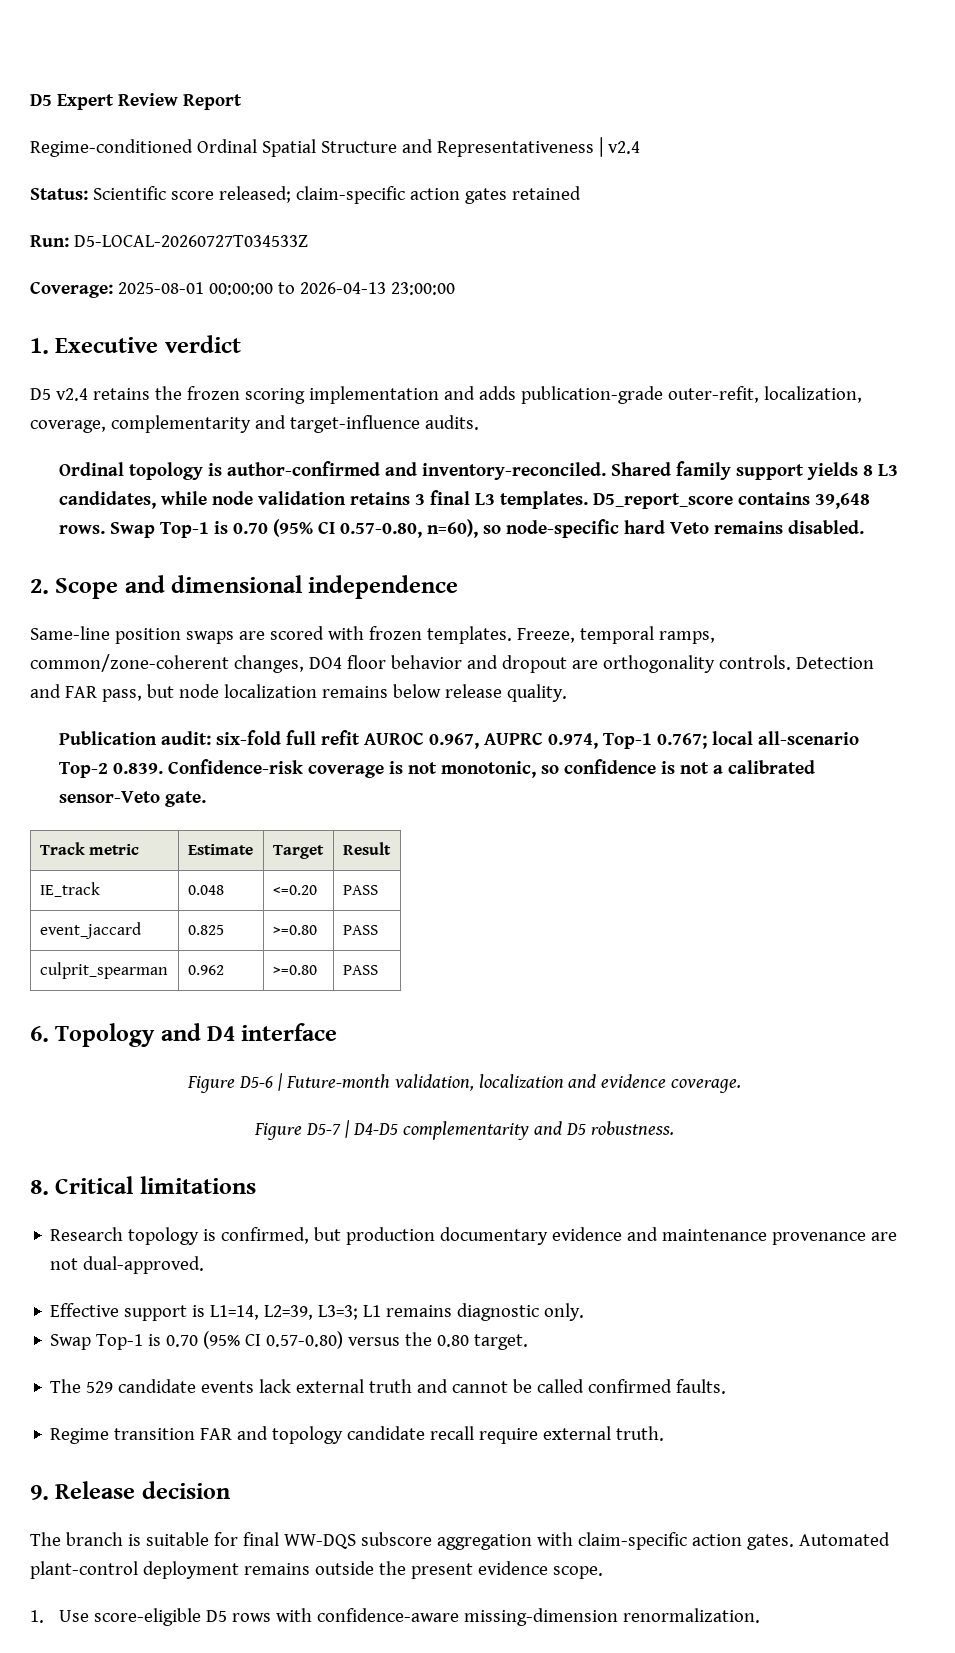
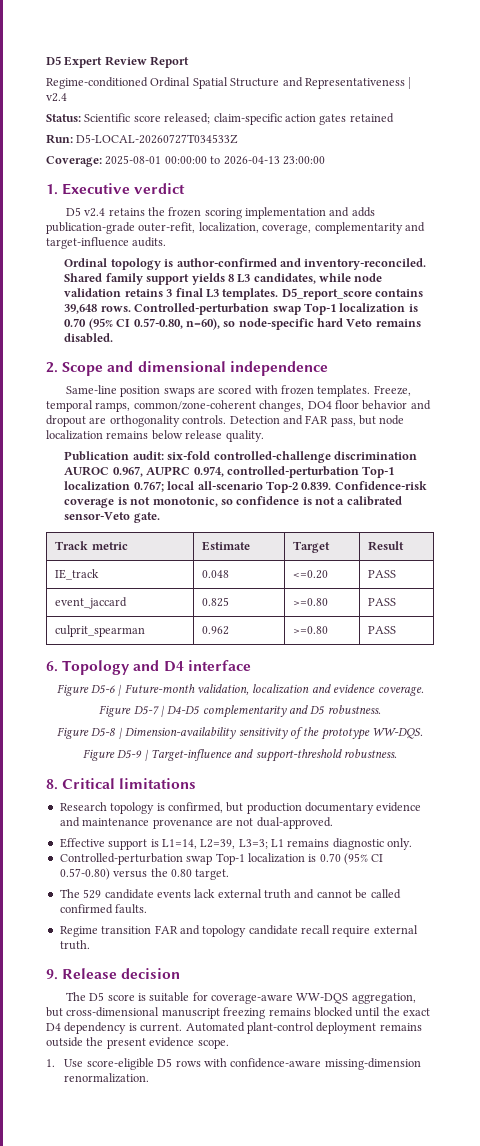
[109,522,209,538] Swap Top-1 -> [134,303,406,315] Controlled-perturbation swap Top-1 localization
[285,730,360,745] full refit -> [213,451,417,463] controlled-challenge discrimination
[602,733,652,749] Top-1 -> [226,466,395,478] [64,481,131,491] controlled-perturbation Top-1 localization
(674, 1128) none -> [57,727,423,740] [82,749,398,762] // Figure D5-8 | Dimension-availability sensitivity of the prototype WW-DQS. // Figure D5-9 | Target-influence and support-threshold robustness.
[50,1334,144,1350] Swap Top-1 -> [59,853,305,865] Controlled-perturbation swap Top-1 localization
[65,1532,123,1546] branch -> [89,992,135,1001] D5 score
[242,1532,794,1550] final WW-DQS subscore aggregation with claim-specific action gates. -> [211,993,416,1004] [46,1007,430,1019] [46,1022,183,1034] coverage-aware WW-DQS aggregation, but cross-dimensional manuscript freezing remains blocked until the exact D4 dependency is current.

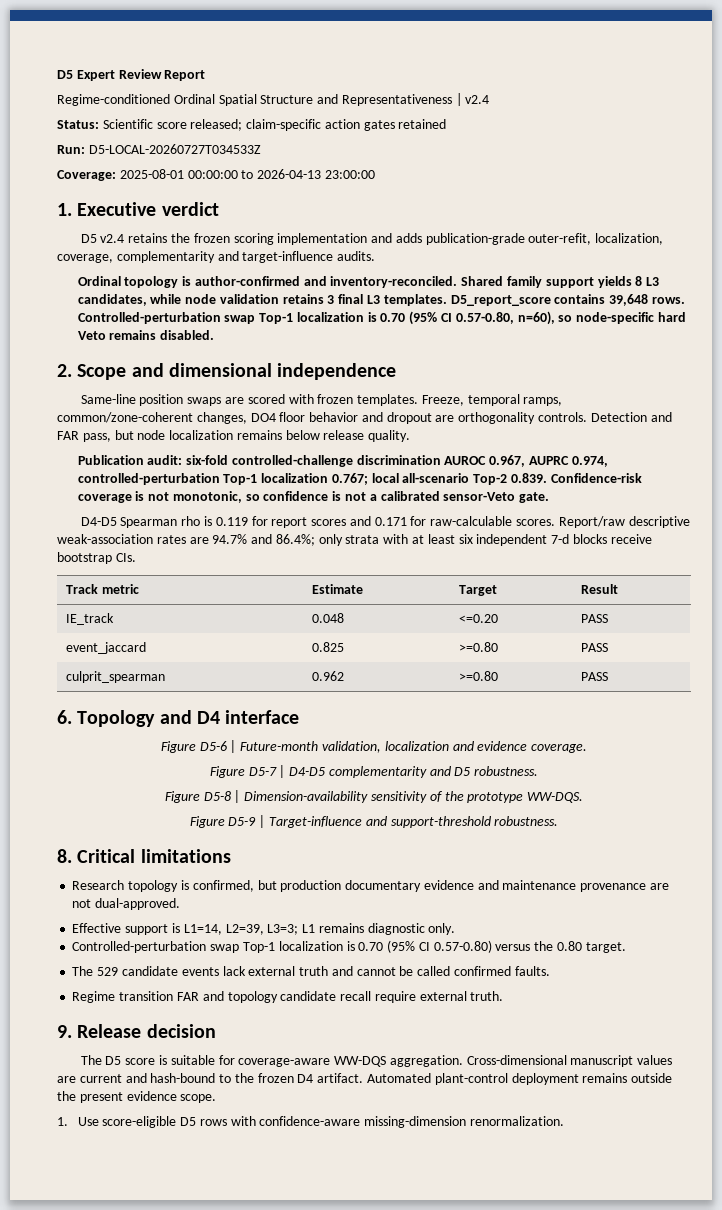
(160, 517) none -> [80,516,690,528] [57,534,652,546] [57,552,136,564] // D4-D5 Spearman rho is 0.119 for report scores and 0.171 for raw-calculable scores. Report/raw descriptive weak-association rates are 94.7% and 86.4%; only strata with at least six independent 7-d blocks receive bootstrap CIs.
[351,993,416,1004] [46,1007,430,1019] [46,1022,183,1034] aggregation, but cross-dimensional manuscript freezing remains blocked until the exact D4 dependency is current. -> [389,1055,673,1067] [57,1073,364,1083] aggregation. Cross-dimensional manuscript values are current and hash-bound to the frozen D4 artifact.

